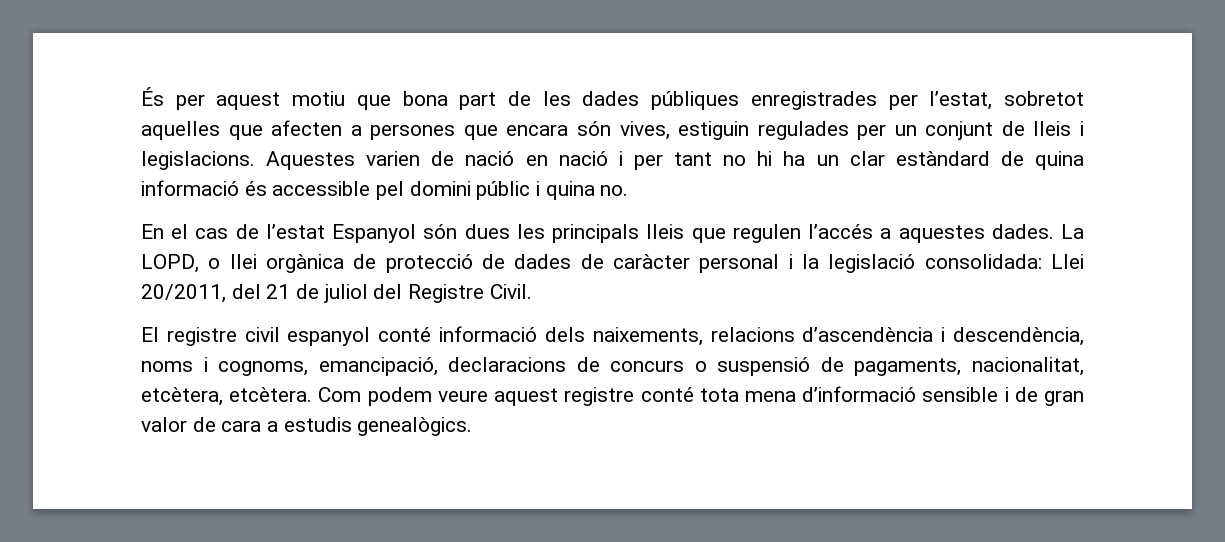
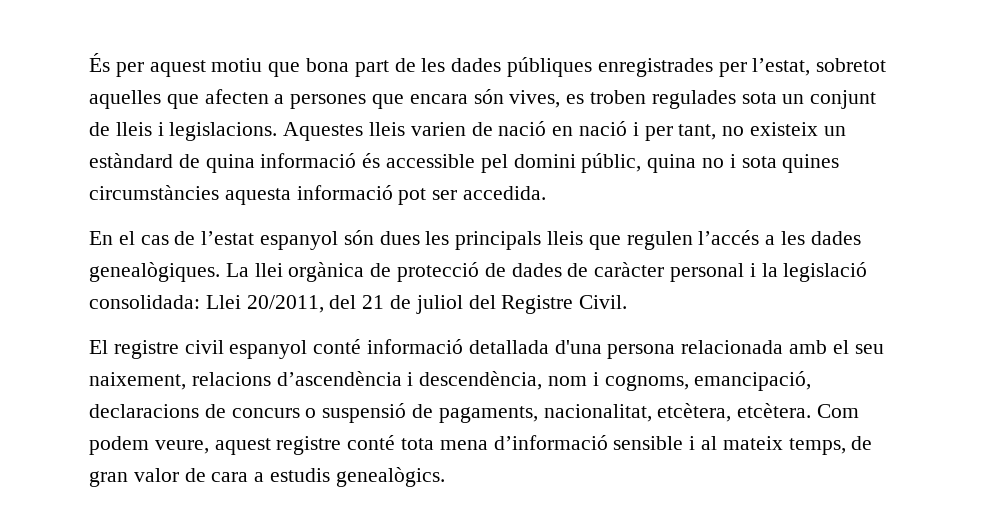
[678,121,887,140] estiguin regulades per -> [566,90,777,109] es troben regulades sota
(356, 160) none -> [369,122,406,136] lleis
[674,151,885,166] tant no hi ha un clar -> [678,122,846,140] tant, no existeix un
[476,181,629,200] públic i quina no. -> [581,153,840,173] [89,185,547,205] públic, quina no i sota quines circumstàncies aquesta informació pot ser accedida.
[332,224,417,243] Espanyol -> [260,231,339,250] espanyol
[898,224,1085,243] [141,254,221,273] aquestes dades. La LOPD, o -> [781,231,861,245] [89,262,249,282] les dades genealògiques. La
[544,327,703,346] dels naixements, -> [468,340,884,359] [89,372,186,390] detallada d'una persona relacionada amb el seu naixement,
[141,361,193,372] noms -> [548,376,588,386] nom
[437,390,488,402] veure -> [154,440,209,454] veure,
(1009, 394) none -> [701,436,846,455] al mateix temps,

